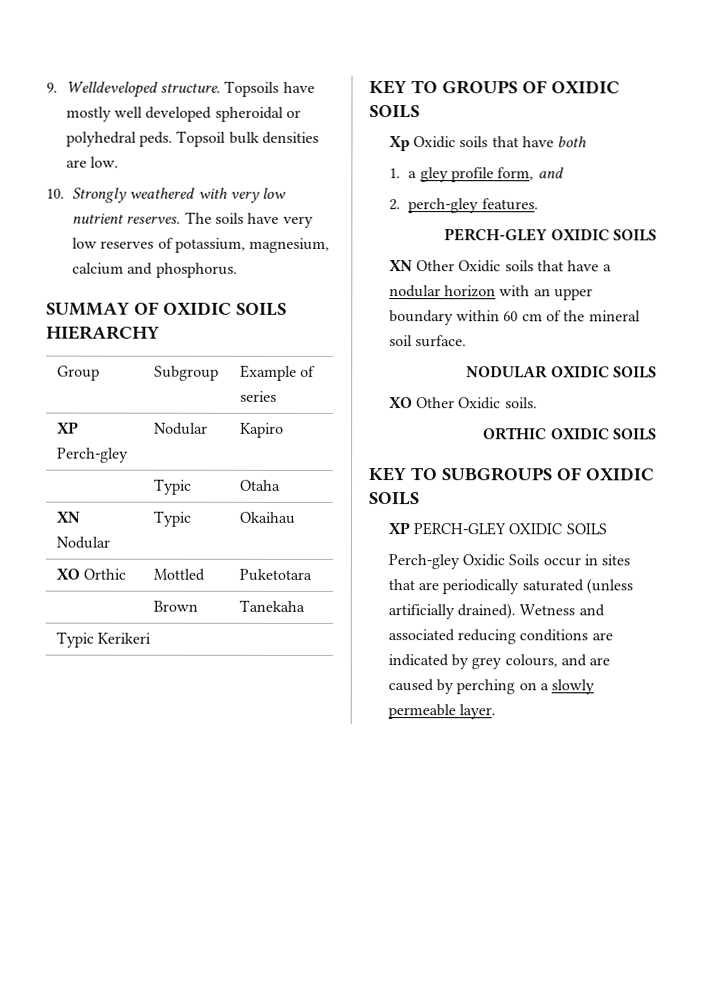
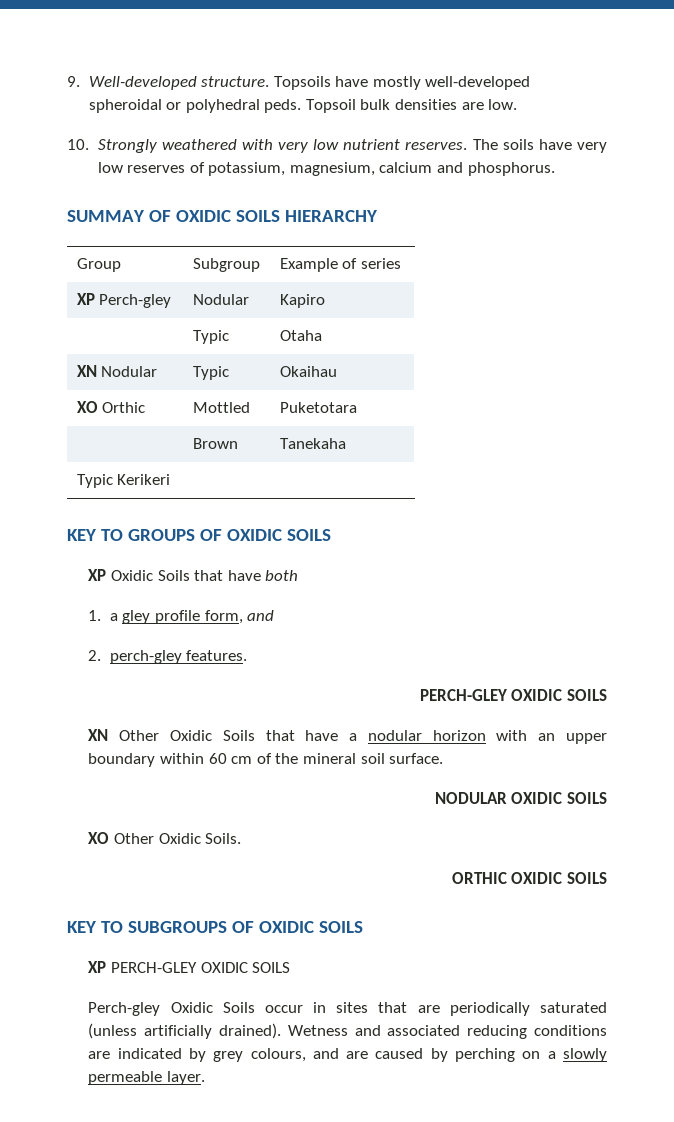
[65,81,158,98] Welldeveloped -> [88,76,197,90] Well-developed
[114,106,213,122] well developed -> [425,76,531,90] well-developed
[388,136,489,152] Xp Oxidic soils -> [88,569,190,581] XP Oxidic Soils
[504,260,534,272] soils -> [222,730,255,741] Soils
[504,397,538,409] soils. -> [205,833,242,844] Soils.

